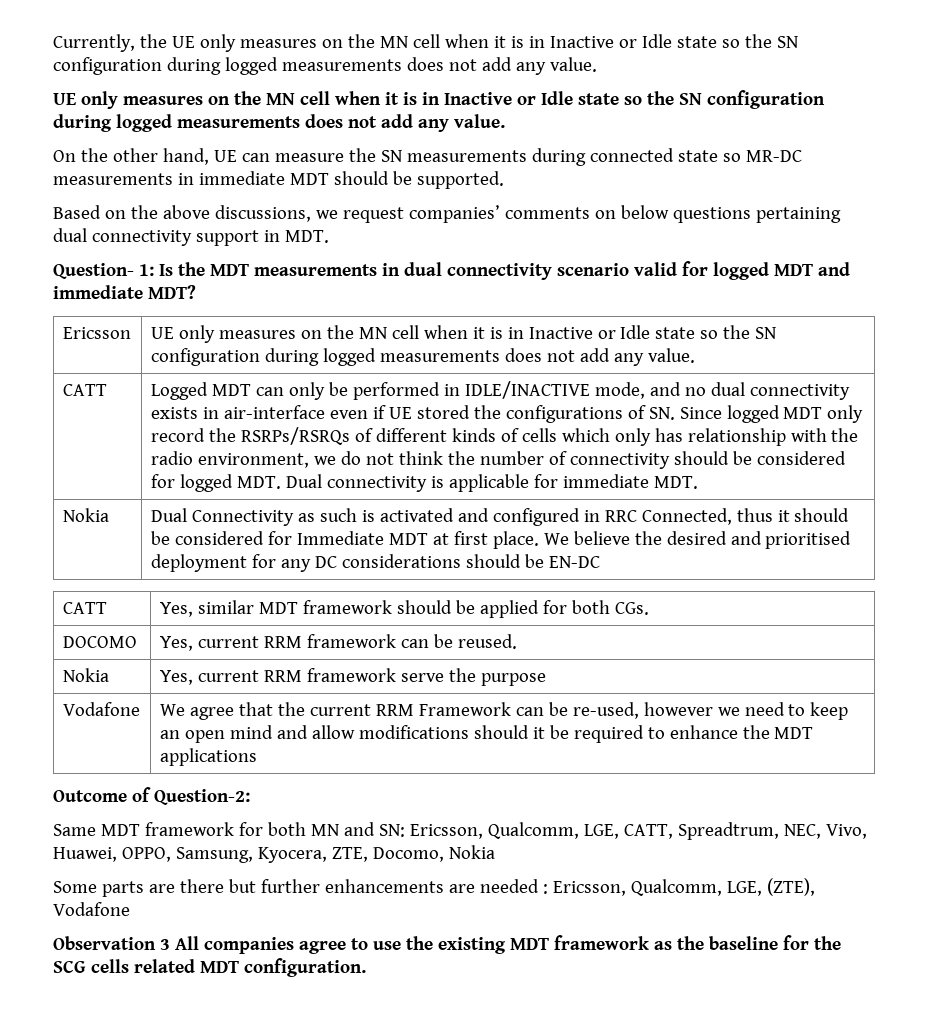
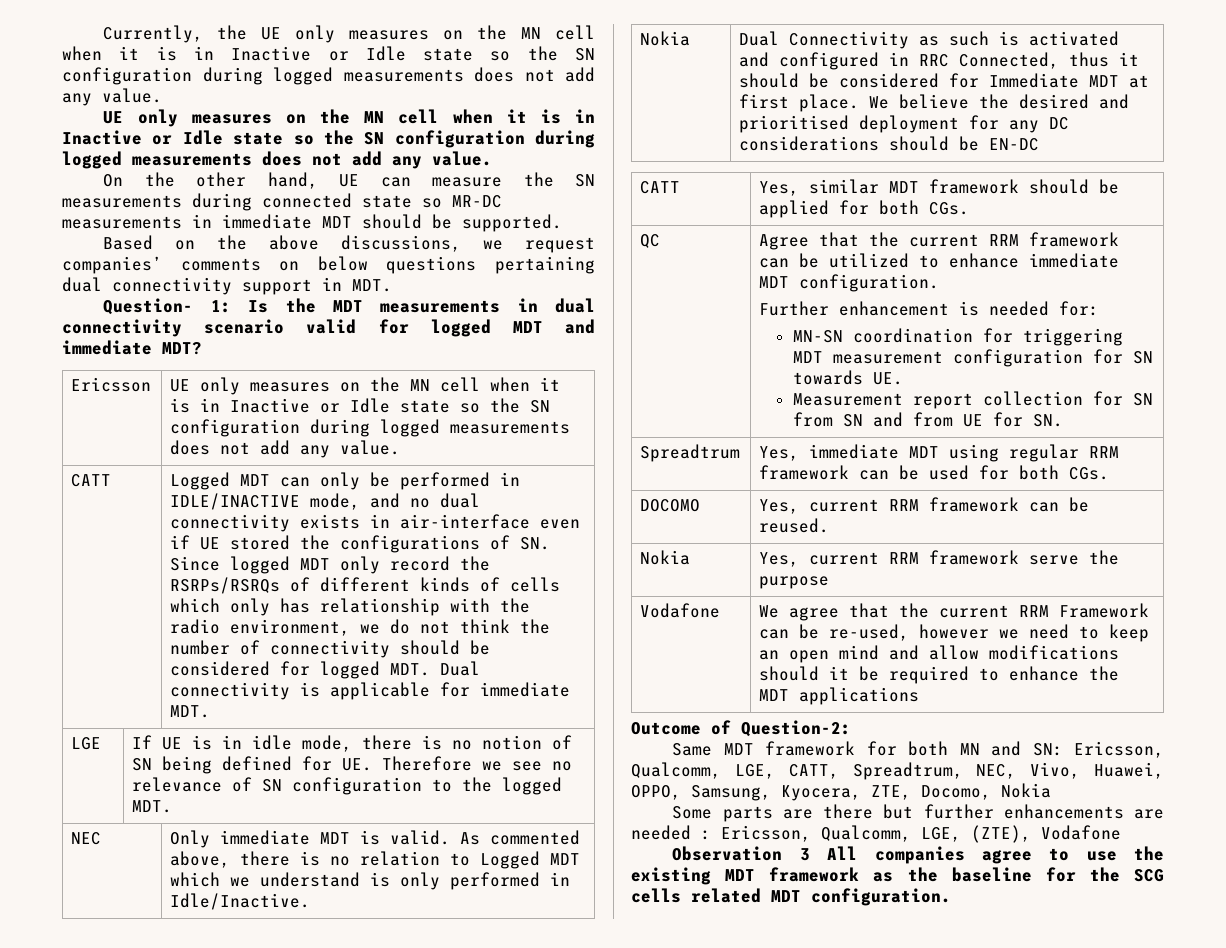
(698, 482) none -> [71,737,102,750] [132,735,573,752] [132,756,573,774] [132,777,563,795] [132,800,173,813] [71,832,102,845] [170,830,581,848] [170,851,581,869] [170,872,571,890] [170,893,311,910] // LGE | If UE is in idle mode, there is no notion of SN being defined for UE. Therefore we see no relevance of SN configuration to the logged MDT. // NEC | Only immediate MDT is valid. As commented above, there is no relation to Logged MDT which we understand is only performed in Idle/Inactive.
(649, 608) none -> [640,234,661,248] [759,232,1120,250] [759,253,1120,268] [759,274,940,292] [759,301,1100,316] [792,328,1123,346] [792,349,1153,367] [792,370,903,385] [792,391,1153,409] [792,412,1063,427] [640,444,741,462] [759,444,1120,462] [759,465,1110,480] // QC | Agree that the current RRM framework can be utilized to enhance immediate MDT configuration. // Further enhancement is needed for: // MN-SN coordination for triggering MDT measurement configuration for SN towards UE. // Measurement report collection for SN from SN and from UE for SN. // Spreadtrum | Yes, immediate MDT using regular RRM framework can be used for both CGs.

